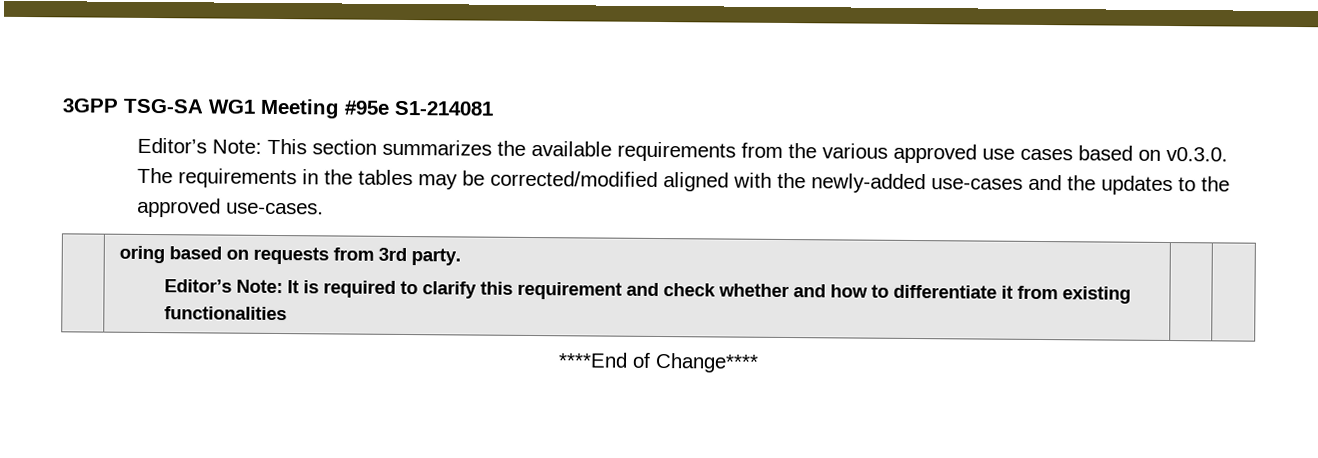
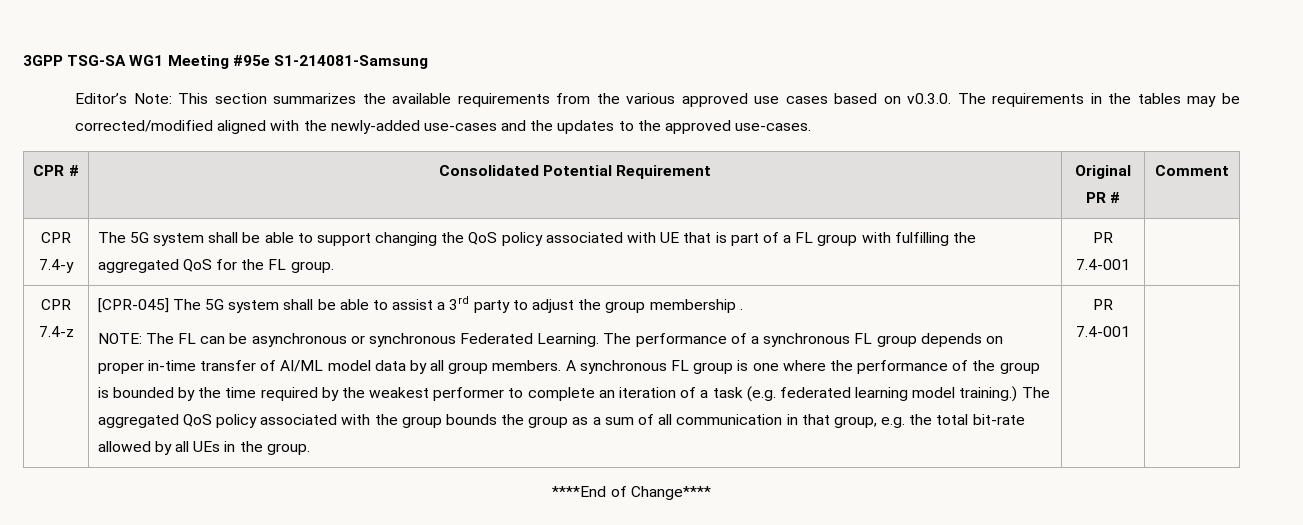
[394,100,493,116] S1-214081 -> [273,55,428,69] S1-214081-Samsung
[119,245,462,266] [164,279,1132,304] [164,306,288,321] | oring based on requests from 3rd party. // Editor’s Note: It is required to clarify this requirement and check whether and how to differentiate it from existing functionalities | -> [33,165,79,176] [438,165,712,179] [1075,165,1131,179] [1085,192,1121,203] [1155,165,1229,176] [41,232,71,243] [39,259,74,273] [97,232,977,246] [97,259,334,273] [1093,232,1113,243] [1076,259,1130,270] [41,299,71,310] [38,326,74,337] [97,296,743,313] [97,333,1003,347] [97,360,1040,374] [97,386,1050,402] [97,414,1025,428] [97,441,310,455] [1093,299,1113,310] [1076,326,1130,337] CPR # | Consolidated Potential Requirement | Original PR # | Comment // CPR 7.4-y | The 5G system shall be able to support changing the QoS policy associated with UE that is part of a FL group with fulfilling the aggregated QoS for the FL group. | PR 7.4-001 | // CPR 7.4-z | [CPR-045] The 5G system shall be able to assist a 3rd party to adjust the group membership . // NOTE: The FL can be asynchronous or synchronous Federated Learning. The performance of a synchronous FL group depends on proper in-time transfer of AI/ML model data by all group members. A synchronous FL group is one where the performance of the group is bounded by the time required by the weakest performer to complete an iteration of a task (e.g. federated learning model training.) The aggregated QoS policy associated with the group bounds the group as a sum of all communication in that group, e.g. the total bit-rate allowed by all UEs in the group. | PR 7.4-001

